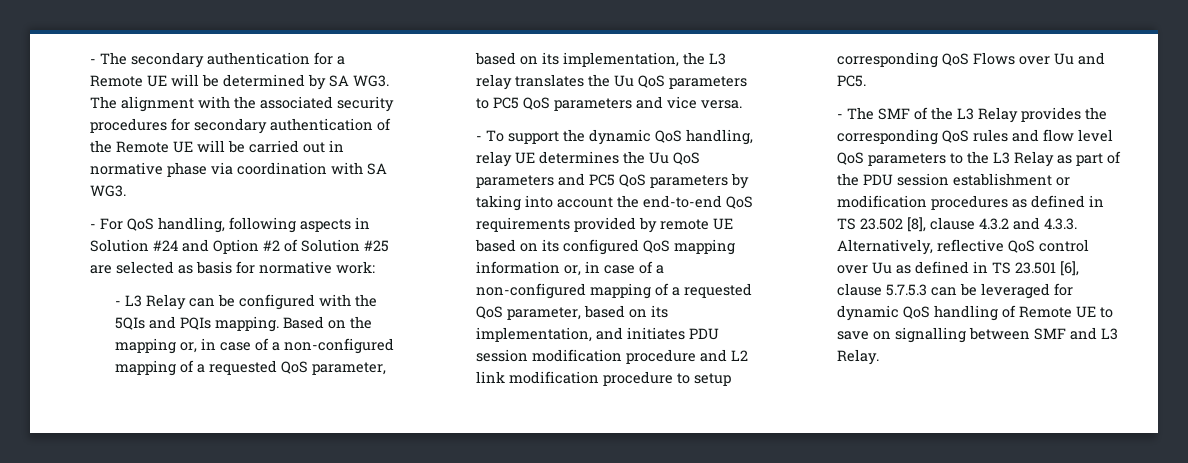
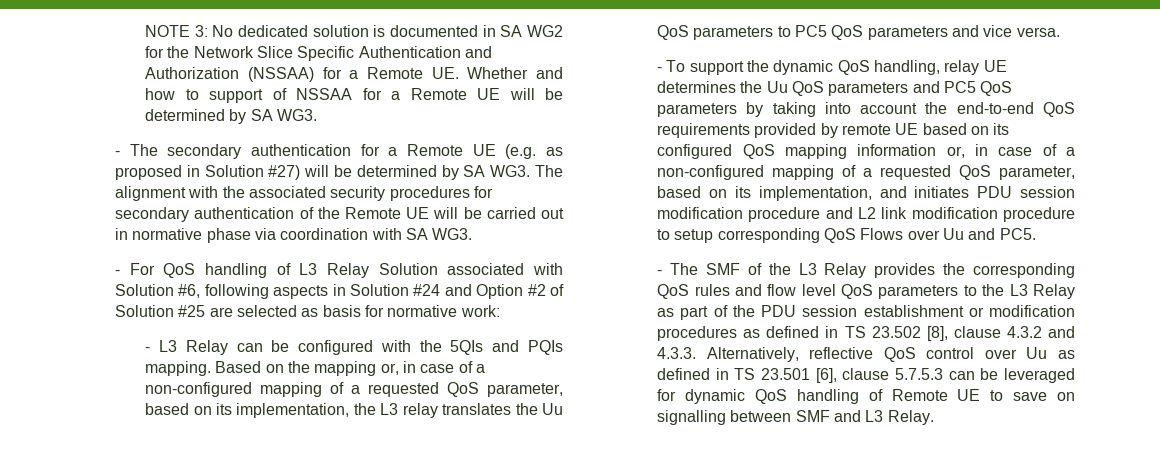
(90, 61) none -> [145,25,564,37] [145,46,493,61] [145,67,563,82] [145,88,563,103] [145,109,318,124] NOTE 3: No dedicated solution is documented in SA WG2 for the Network Slice Specific Authentication and Authorization (NSSAA) for a Remote UE. Whether and how to support of NSSAA for a Remote UE will be determined by SA WG3. //
(168, 81) none -> [505,144,563,159] [115,165,301,180] (e.g. as proposed in Solution #27)
[158,217,226,233] handling, -> [205,263,563,278] [115,284,201,298] handling of L3 Relay Solution associated with Solution #6,

